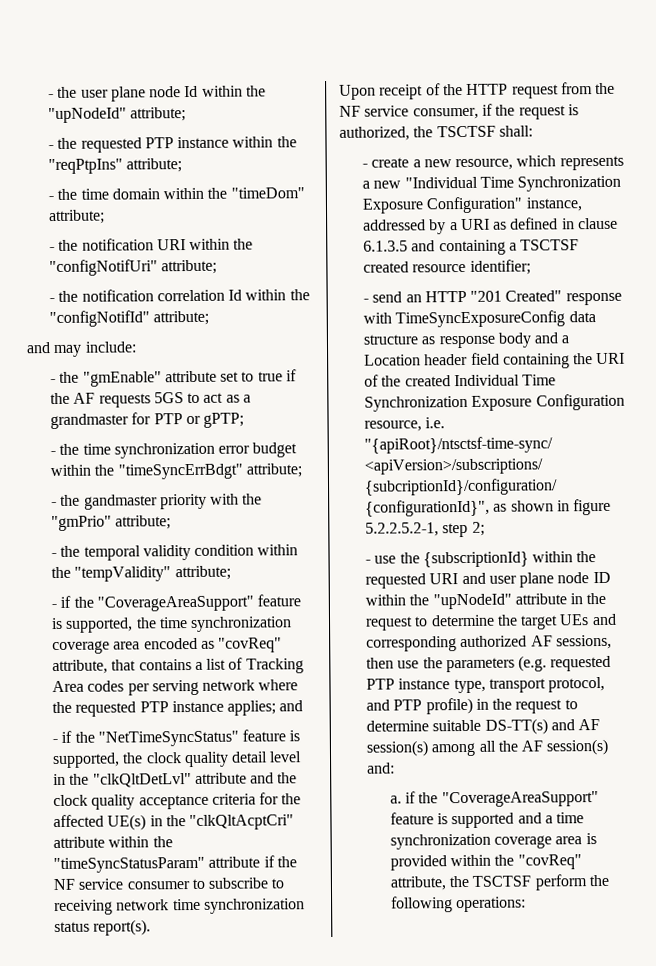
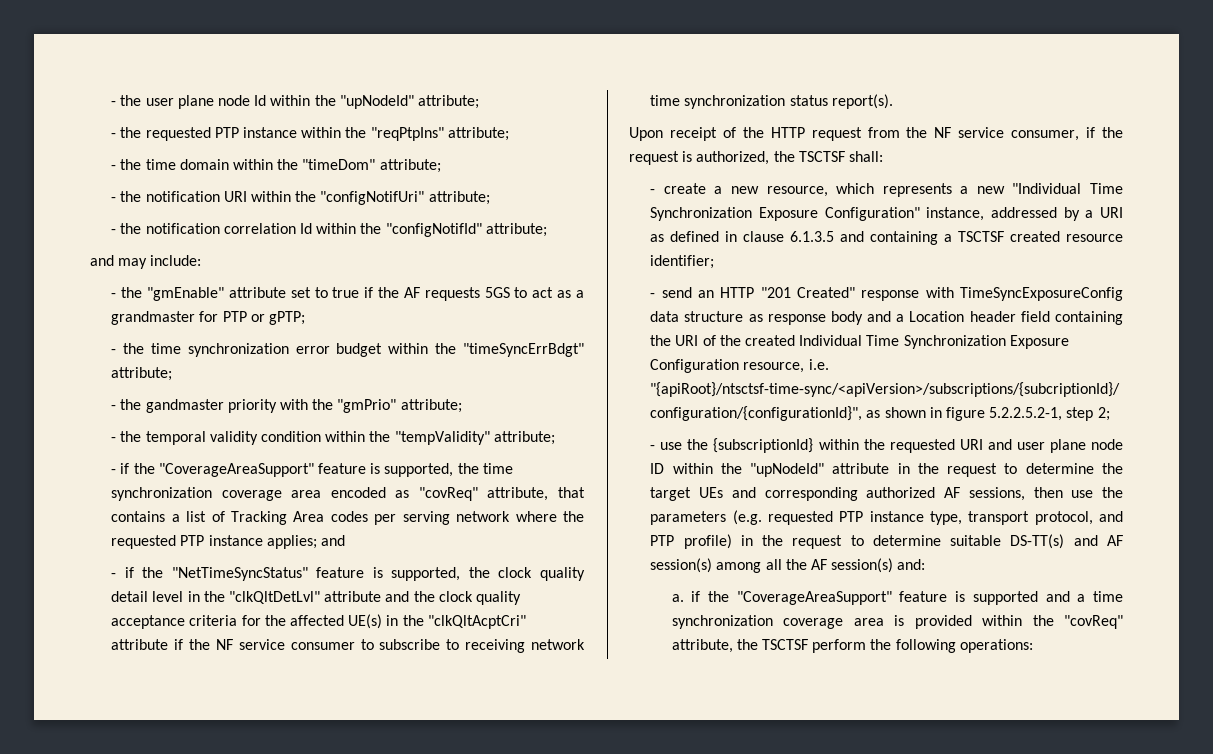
[108,836,173,848] [52,856,261,874] within the "timeSyncStatusParam" attribute -> (169, 644) none

